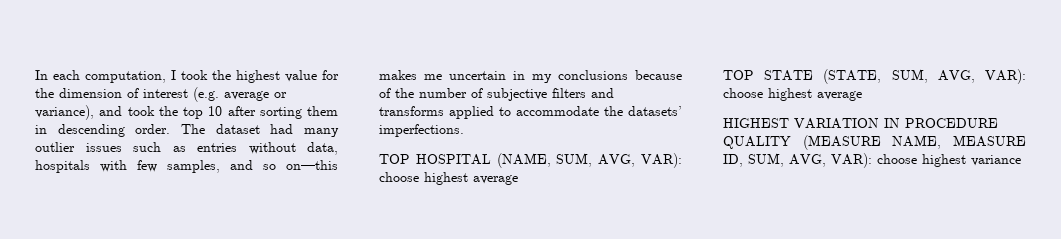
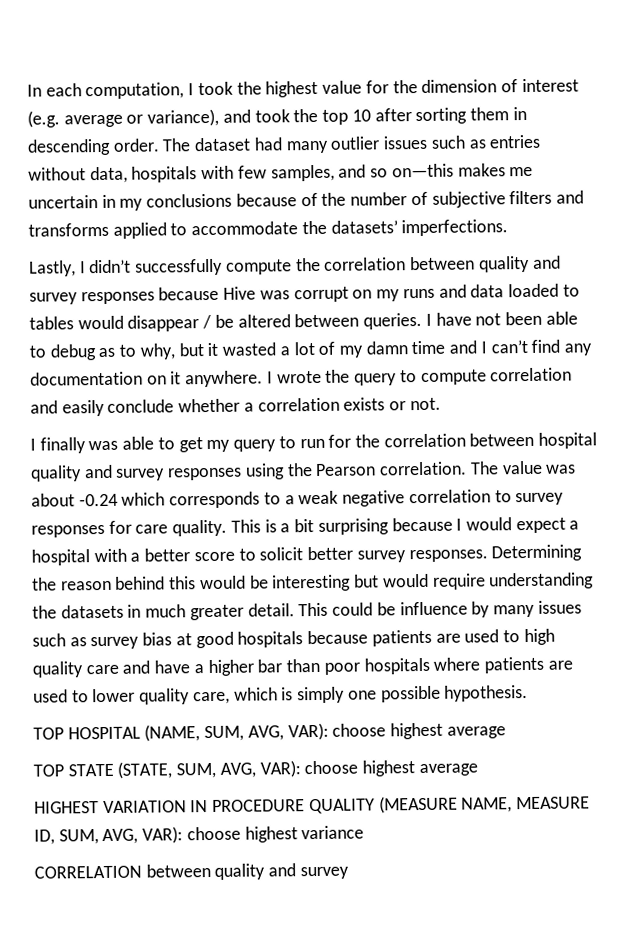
(464, 130) none -> [29,255,561,277] [29,283,580,305] [29,311,578,332] [29,339,593,361] [30,367,573,388] [30,397,441,417] [30,432,598,454] [30,460,577,482] [31,489,565,509] [31,517,580,538] [31,544,583,566] [32,572,595,592] [32,600,582,621] [32,628,555,650] [32,656,573,678] [33,685,529,705] // Lastly, I didn’t successfully compute the correlation between quality and survey responses because Hive was corrupt on my runs and data loaded to tables would disappear / be altered between queries. I have not been able to debug as to why, but it wasted a lot of my damn time and I can’t find any documentation on it anywhere. I wrote the query to compute correlation and easily conclude whether a correlation exists or not. // I finally was able to get my query to run for the correlation between hospital quality and survey responses using the Pearson correlation. The value was about -0.24 which corresponds to a weak negative correlation to survey responses for care quality. This is a bit surprising because I would expect a hospital with a better score to solicit better survey responses. Determining the reason behind this would be interesting but would require understanding the datasets in much greater detail. This could be influence by many issues such as survey bias at good hospitals because patients are used to high quality care and have a higher bar than poor hospitals where patients are used to lower quality care, which is simply one possible hypothesis.
(1021, 160) none -> [34,863,349,880] // CORRELATION between quality and survey

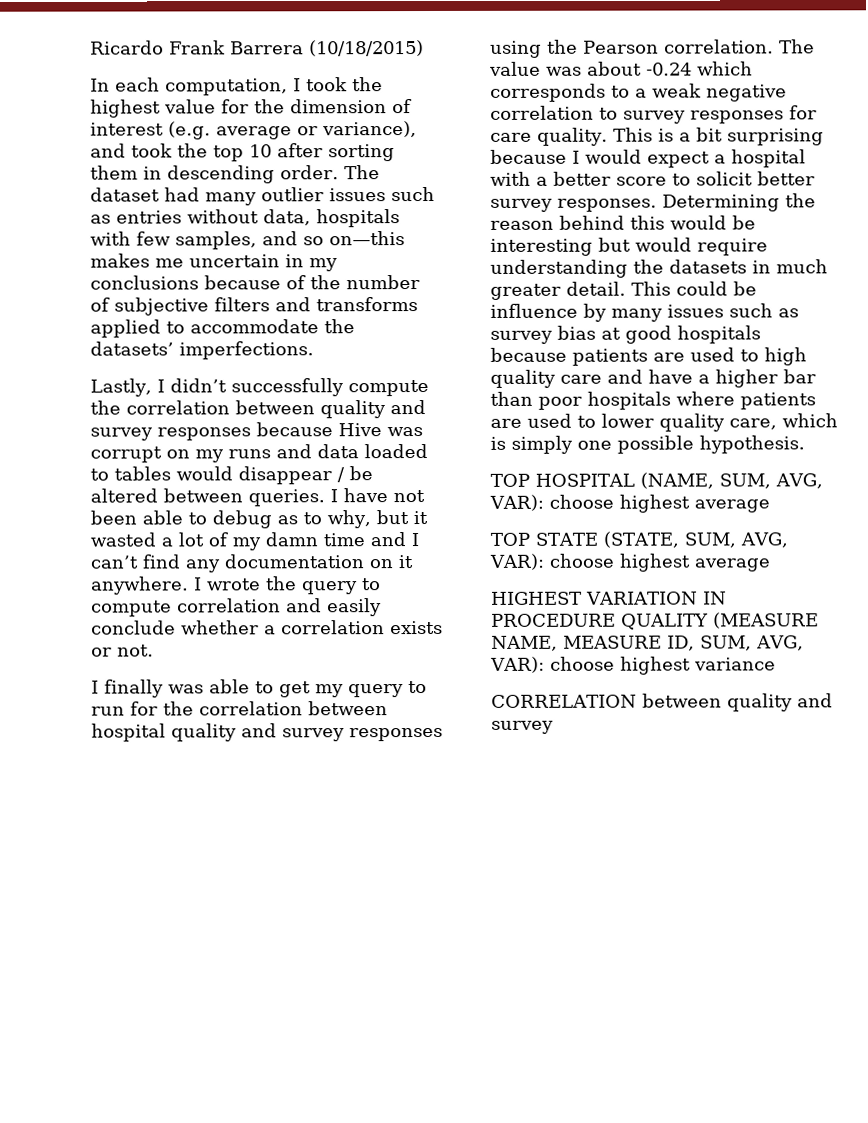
(27, 90) none -> [90,40,424,57] Ricardo Frank Barrera (10/18/2015) //

